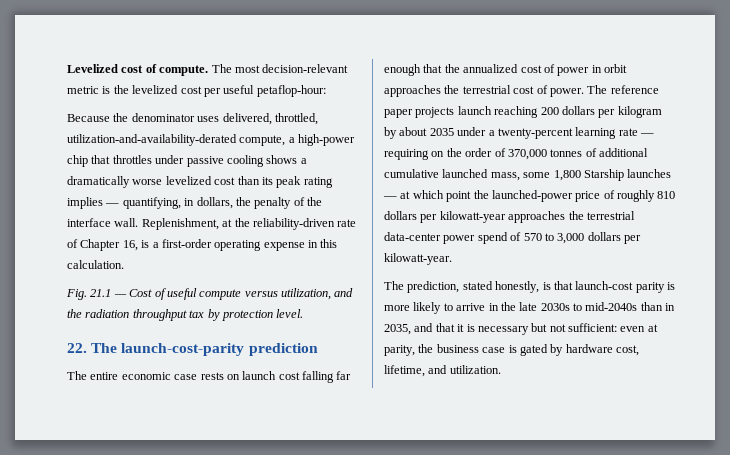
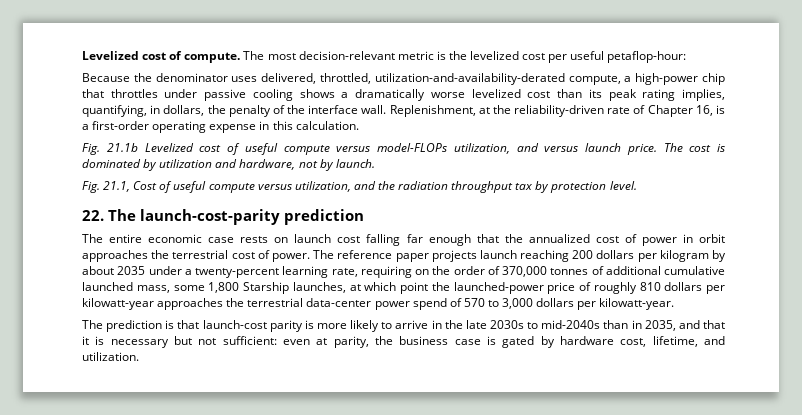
[67,197,120,209] implies — -> [682,89,726,101] implies,
[90,289,127,297] 21.1 — -> [106,143,725,155] [82,159,375,171] [82,181,131,193] 21.1b Levelized cost of useful compute versus model-FLOPs utilization, and versus launch price. The cost is dominated by utilization and hardware, not by launch. // Fig. 21.1,
[618,128,654,136] rate — -> [331,268,358,277] rate,
[627,169,672,178] [383,196,397,199] launches — -> [292,282,346,293] launches,
[407,281,540,293] prediction, stated honestly, -> [106,320,163,332] prediction

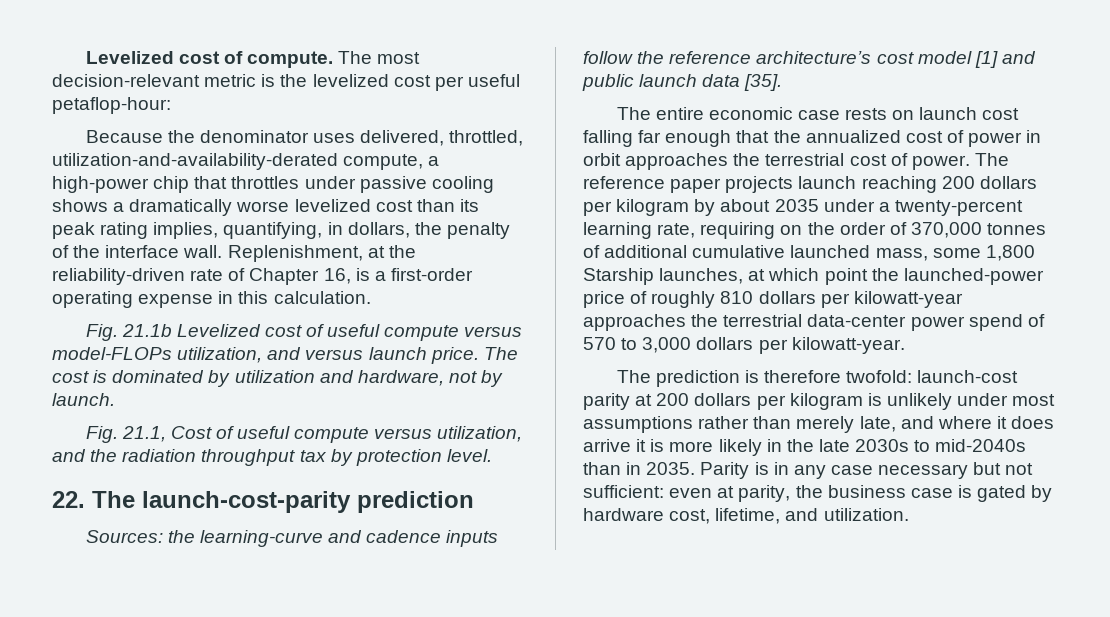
(364, 217) none -> [85,530,499,547] [583,51,1036,68] [582,74,783,91] // Sources: the learning-curve and cadence inputs follow the reference architecture’s cost model [1] and public launch data [35].
[177,320,303,332] that launch-cost parity -> [763,370,1019,383] [583,393,1056,410] [583,416,1055,433] [583,439,647,452] therefore twofold: launch-cost parity at 200 dollars per kilogram is unlikely under most assumptions rather than merely late, and where it does arrive it
[381,320,429,329] to arrive -> (762, 447) none
[644,320,725,331] [82,336,105,345] 2035, and that it is -> [646,462,873,479] 2035. Parity is in any case

